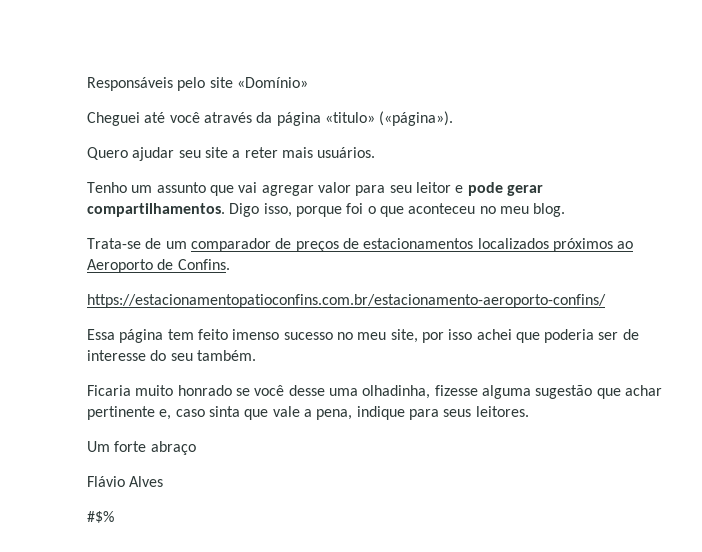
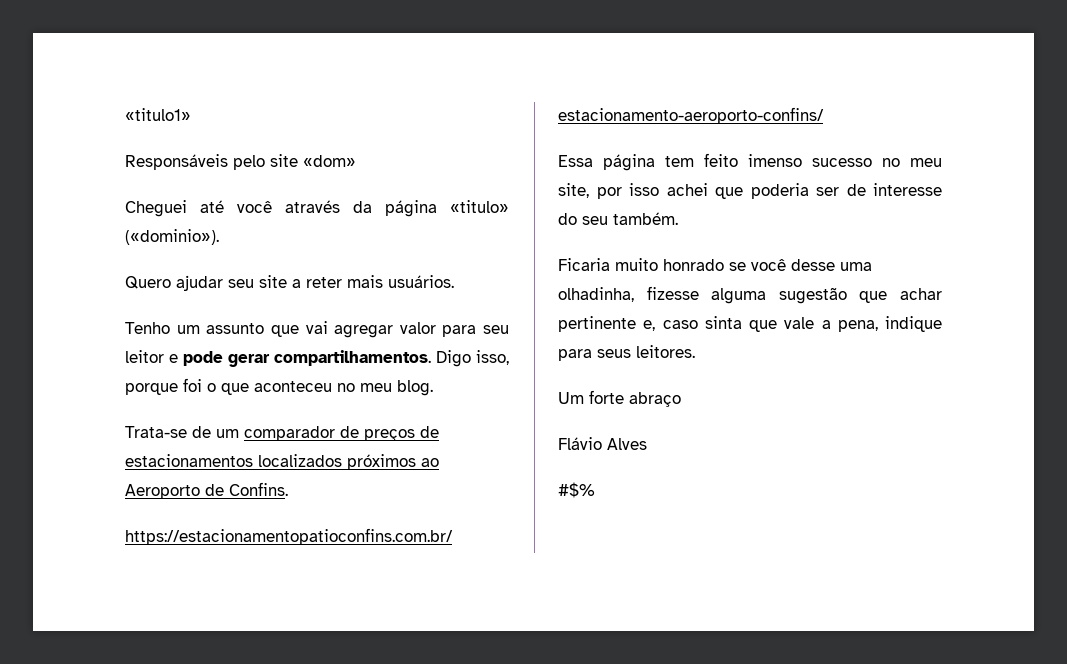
(87, 84) none -> [125,108,191,121] «titulo1» //
[236,77,308,88] «Domínio» -> [303,155,356,167] «dom»
[379,111,454,126] («página»). -> [125,229,219,245] («dominio»).

